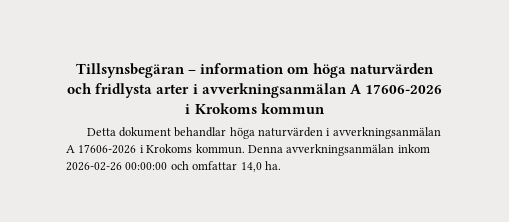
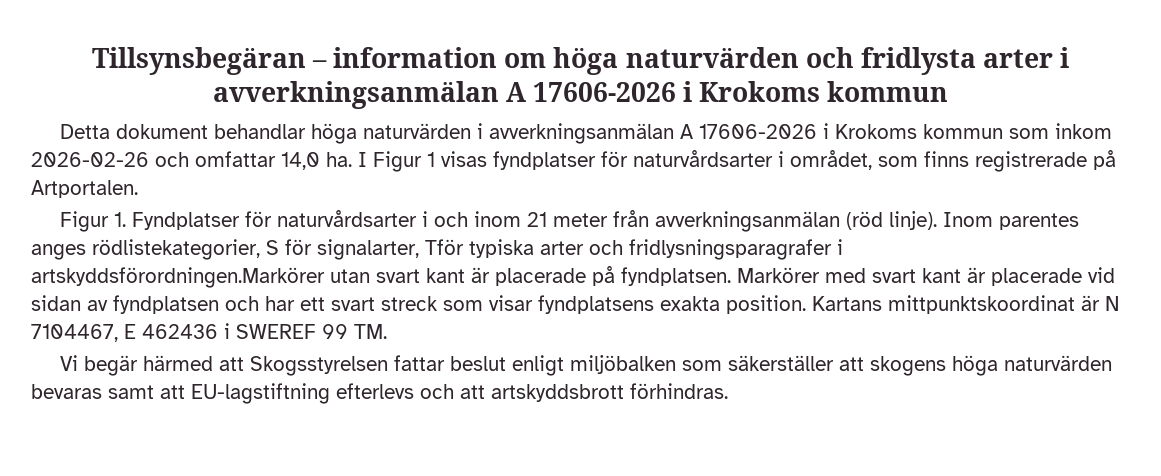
[195,144,395,156] kommun. Denna avverkningsanmälan -> [922,124,1049,139] kommun som
[125,162,168,170] 00:00:00 -> (149, 159) none
(281, 165) none -> [358,150,1116,172] [31,180,138,198] [59,210,1079,232] [31,239,843,260] [31,266,1115,288] [31,295,1119,314] [31,323,387,342] [59,355,1112,376] [31,383,728,404] I Figur 1 visas fyndplatser för naturvårdsarter i området, som finns registrerade på Artportalen. // Figur 1. Fyndplatser för naturvårdsarter i och inom 21 meter från avverkningsanmälan (röd linje). Inom parentes anges rödlistekategorier, S för signalarter, Tför typiska arter och fridlysningsparagrafer i artskyddsförordningen.Markörer utan svart kant är placerade på fyndplatsen. Markörer med svart kant är placerade vid sidan av fyndplatsen och har ett svart streck som visar fyndplatsens exakta position. Kartans mittpunktskoordinat är N 7104467, E 462436 i SWEREF 99 TM. // Vi begär härmed att Skogsstyrelsen fattar beslut enligt miljöbalken som säkerställer att skogens höga naturvärden bevaras samt att EU-lagstiftning efterlevs och att artskyddsbrott förhindras.

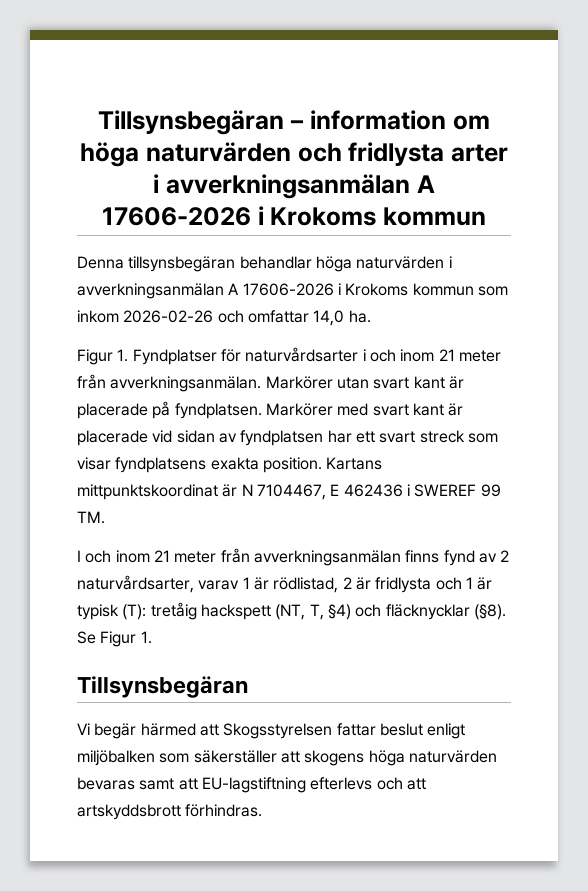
[59,124,208,139] Detta dokument -> [77,256,236,272] Denna tillsynsbegäran
[358,150,1116,172] [31,180,138,198] I Figur 1 visas fyndplatser för naturvårdsarter i området, som finns registrerade på Artportalen. -> (371, 316) none
[654,211,1079,232] [31,239,843,260] [31,267,325,288] avverkningsanmälan (röd linje). Inom parentes anges rödlistekategorier, S för signalarter, Tför typiska arter och fridlysningsparagrafer i artskyddsförordningen.Markörer -> [110,376,333,392] avverkningsanmälan. Markörer
[225,296,259,311] och -> (324, 438) none
(387, 331) none -> [77,548,510,566] [77,575,493,593] [77,602,506,620] [77,631,152,647] [77,676,248,698] // I och inom 21 meter från avverkningsanmälan finns fynd av 2 naturvårdsarter, varav 1 är rödlistad, 2 är fridlysta och 1 är typisk (T): tretåig hackspett (NT, T, §4) och fläcknycklar (§8). Se Figur 1. // Tillsynsbegäran

